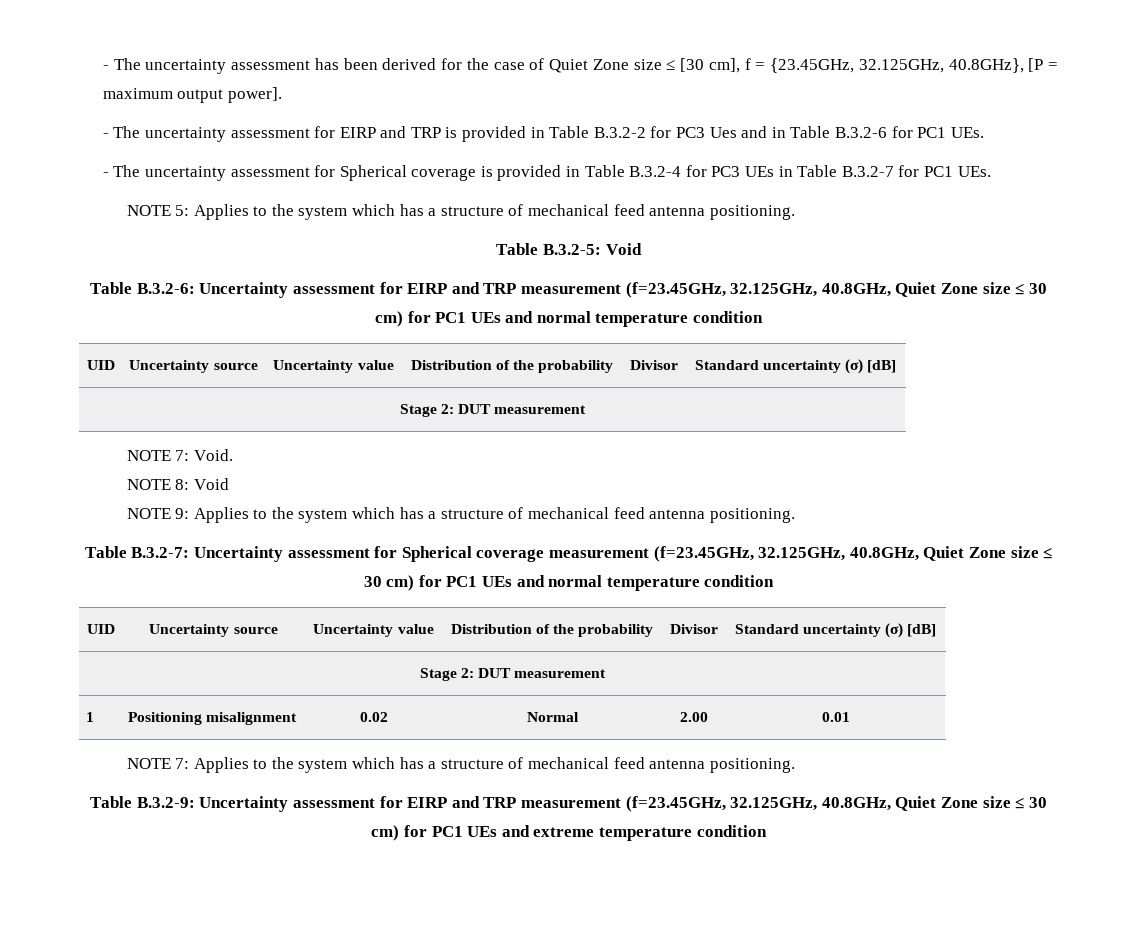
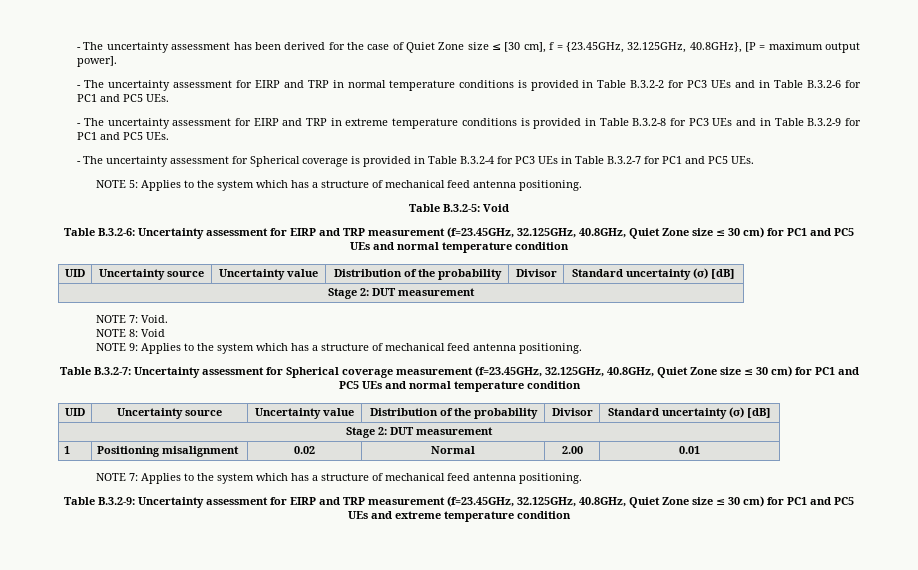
(441, 132) none -> [332,80,514,91] in normal temperature conditions
[709,127,737,138] Ues -> [711,80,732,88] UEs
(947, 132) none -> [100,94,170,102] [77,118,861,129] [77,132,144,140] and PC5 UEs. // - The uncertainty assessment for EIRP and TRP in extreme temperature conditions is provided in Table B.3.2-8 for PC3 UEs and in Table B.3.2-9 for PC1 and PC5
(953, 171) none -> [685,156,729,164] and PC5
(467, 317) none -> [810,228,854,236] and PC5
(478, 581) none -> [837,367,859,375] [338,381,359,389] and PC5
(463, 831) none -> [810,497,854,505] and PC5

